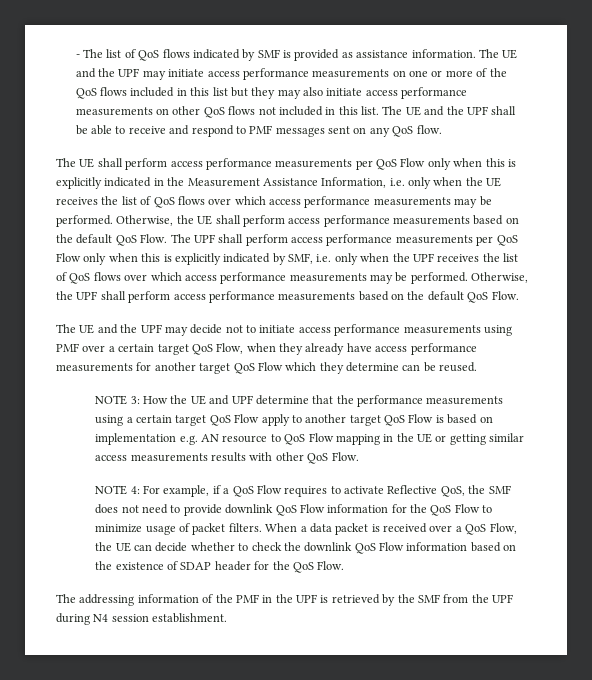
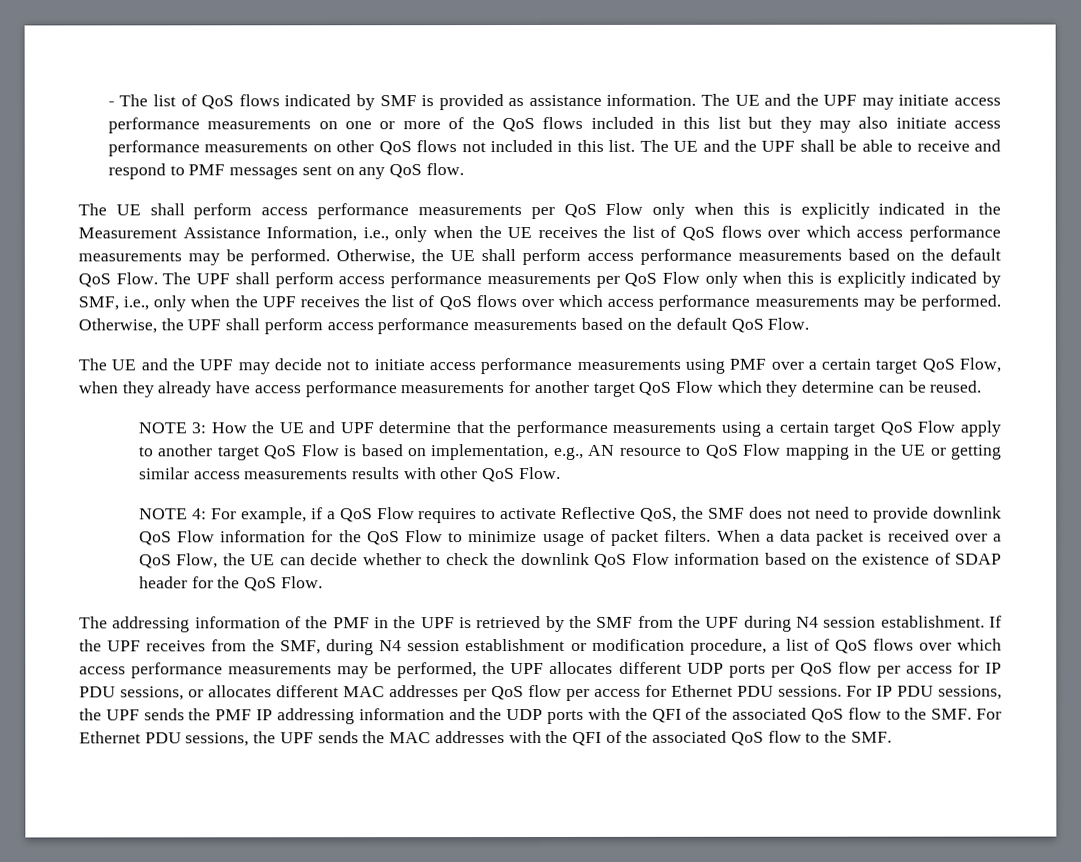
[389,178,405,186] i.e. -> [362,227,389,242] i.e.,
[316,254,332,262] i.e. -> [123,296,150,311] i.e.,
[95,433,198,445] implementation e.g. -> [431,443,584,461] implementation, e.g.,
(228, 618) none -> [989,615,1003,628] [79,638,1003,656] [79,661,1002,679] [79,684,1002,702] [79,707,1003,725] [79,730,892,747] If the UPF receives from the SMF, during N4 session establishment or modification procedure, a list of QoS flows over which access performance measurements may be performed, the UPF allocates different UDP ports per QoS flow per access for IP PDU sessions, or allocates different MAC addresses per QoS flow per access for Ethernet PDU sessions. For IP PDU sessions, the UPF sends the PMF IP addressing information and the UDP ports with the QFI of the associated QoS flow to the SMF. For Ethernet PDU sessions, the UPF sends the MAC addresses with the QFI of the associated QoS flow to the SMF.

